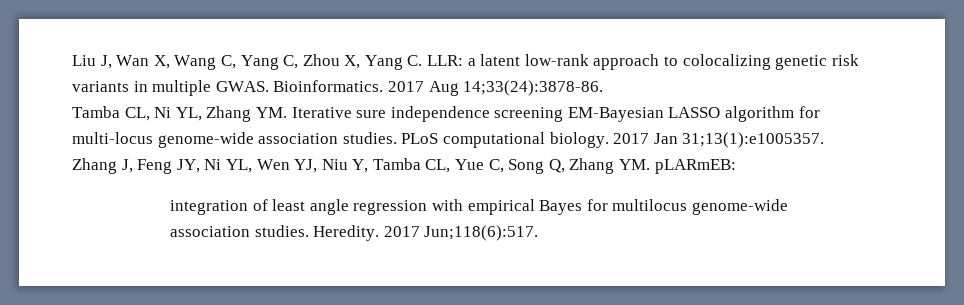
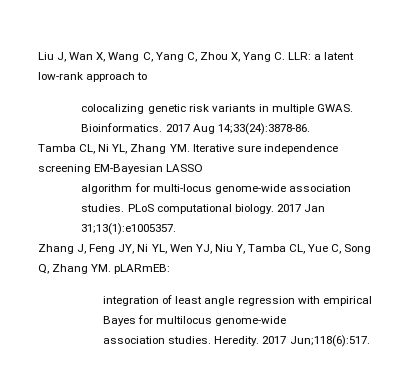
(679, 61) none -> (148, 76) //
(721, 112) none -> (204, 168) //

